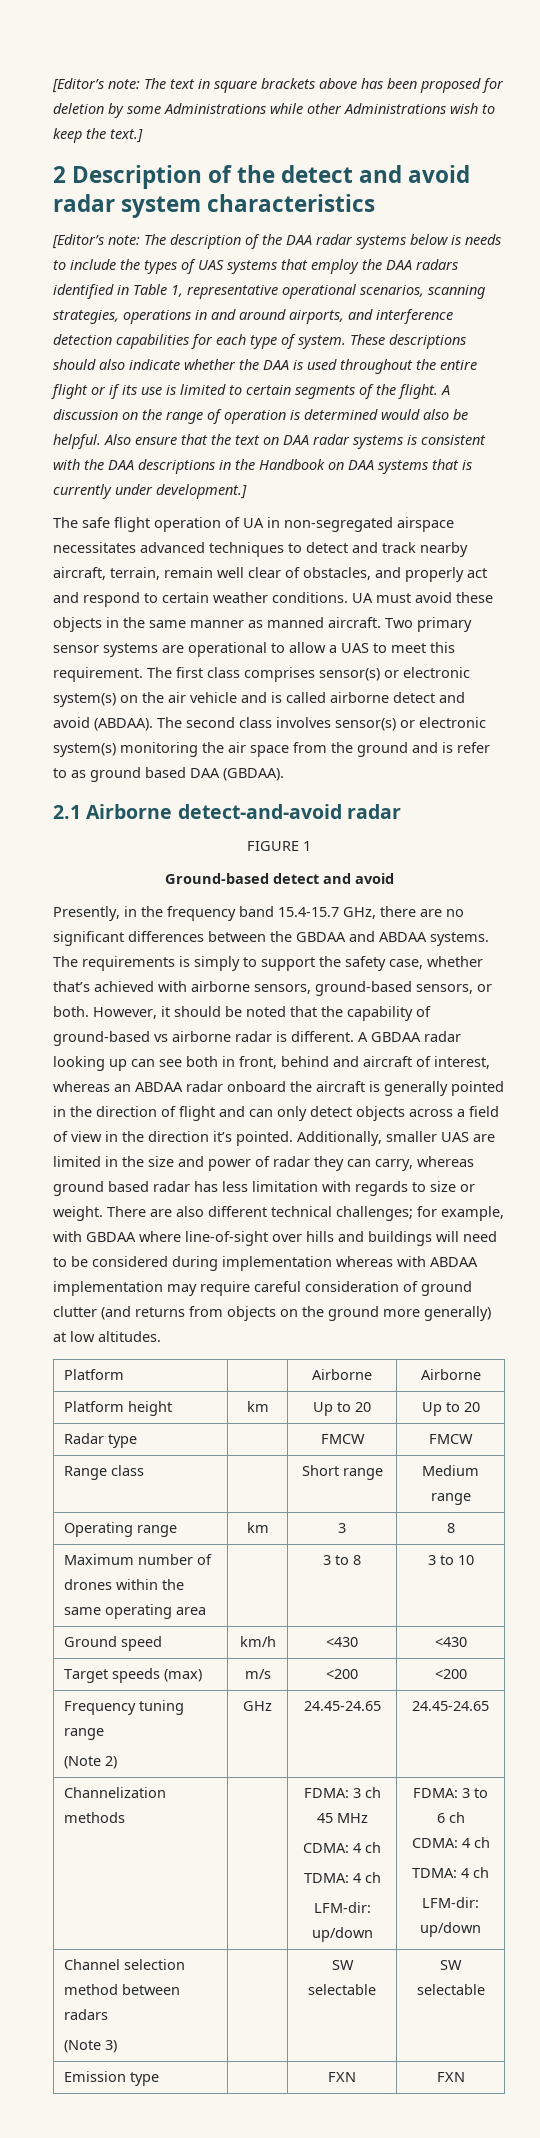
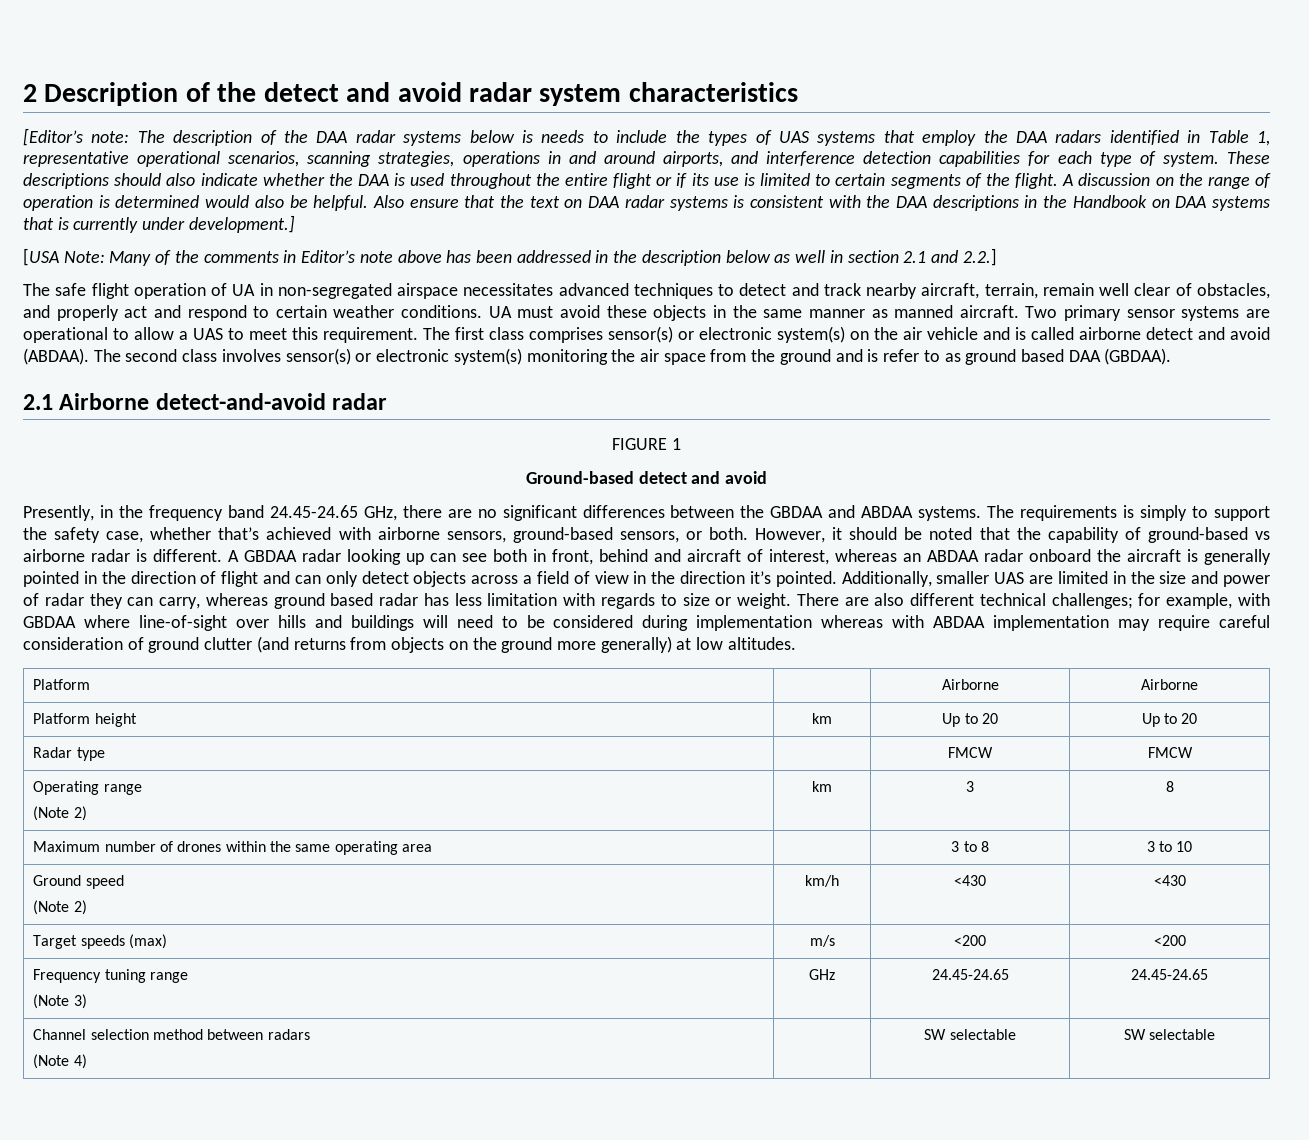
[52,78,504,93] [53,103,495,118] [53,128,143,143] [Editor’s note: The text in square brackets above has been proposed for deletion by some Administrations while other Administrations wish to keep the text.] // -> (23, 93) none
(247, 491) none -> [23,248,997,266] // [USA Note: Many of the comments in Editor’s note above has been addressed in the description below as well in section 2.1 and 2.2.]
[278,907,339,917] 15.4-15.7 -> [269,505,358,518] 24.45-24.65
[64,1465,145,1480] [301,1465,383,1480] [422,1465,479,1476] [430,1493,471,1505] // Range class | | Short range | Medium range -> (1193, 752) none
(178, 1531) none -> [33,806,87,821] // (Note 2)
(163, 1643) none -> [33,900,87,915] // (Note 2)
[105,1756,118,1769] 2) -> [73,994,87,1009] 3)
[64,1787,167,1798] [64,1812,126,1823] [303,1787,381,1798] [316,1813,368,1823] [303,1842,381,1853] [303,1872,381,1883] [313,1902,371,1913] [311,1927,373,1942] [413,1788,488,1798] [436,1812,465,1823] [411,1837,490,1848] [412,1867,489,1878] [422,1897,479,1908] [420,1922,481,1937] // Channelization methods | | FDMA: 3 ch 45 MHz // CDMA: 4 ch // TDMA: 4 ch // LFM-dir: up/down | FDMA: 3 to 6 ch // CDMA: 4 ch // TDMA: 4 ch // LFM-dir: up/down -> (1208, 974) none
[105,2040,118,2053] 3) -> [73,1054,87,1069] 4)
[64,2071,160,2086] [328,2072,356,2082] [436,2072,465,2082] // Emission type | | FXN | FXN -> (1216, 1034) none

